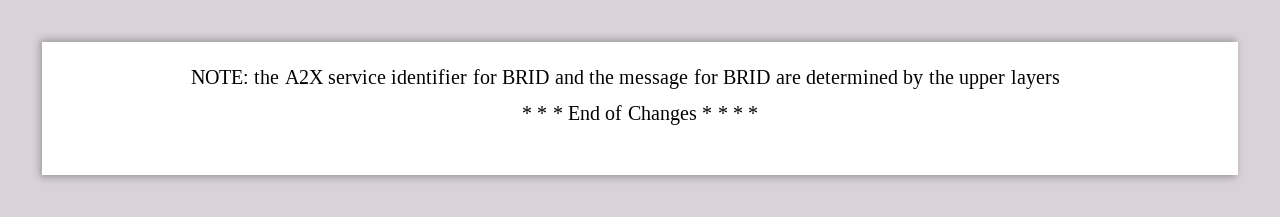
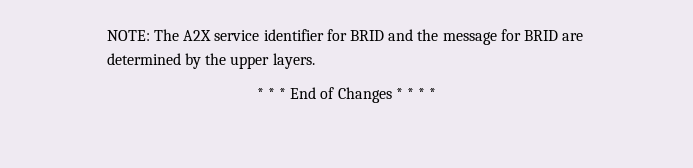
[254,70,280,84] the -> [154,29,180,41] The
[1010,70,1060,89] layers -> [272,53,315,69] layers.

